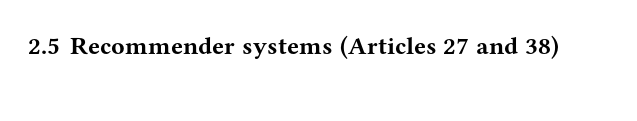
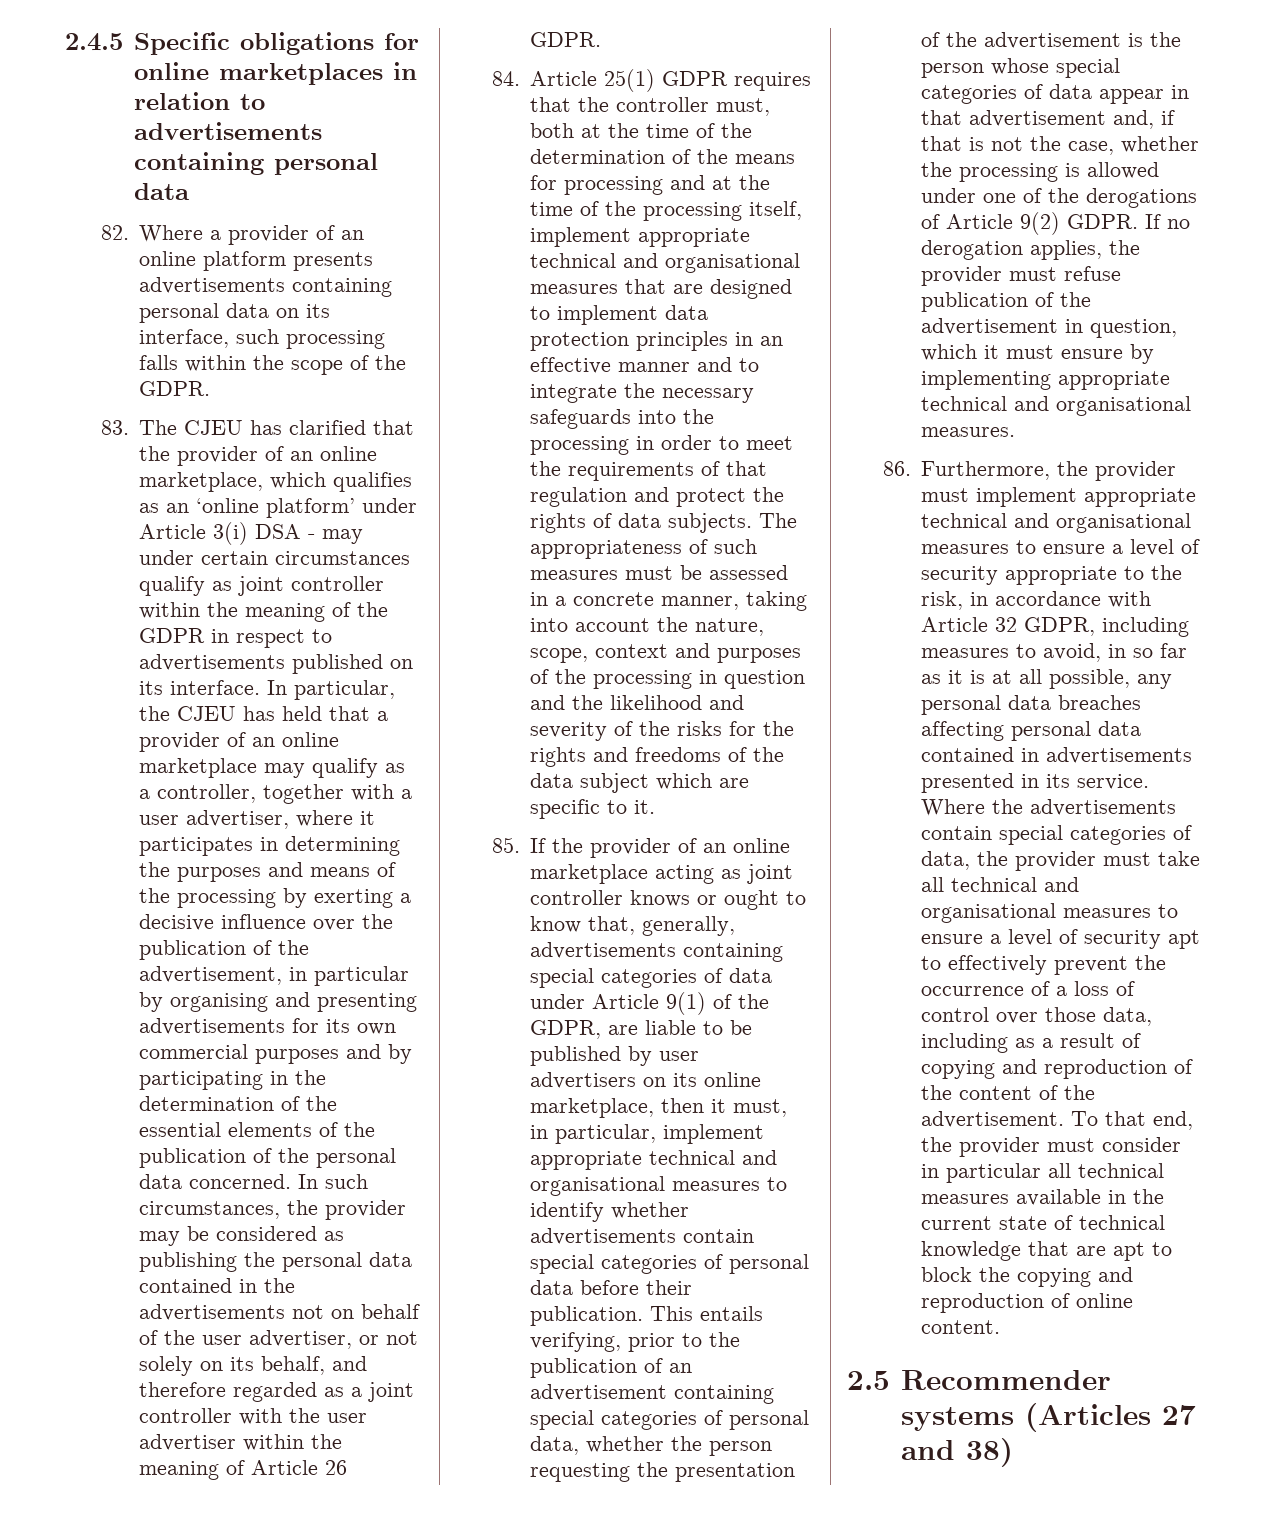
(28, 46) none -> [65,32,419,55] [133,62,417,85] [133,92,265,110] [133,122,322,140] [133,152,378,175] [133,183,189,200] [100,225,365,245] [139,251,374,271] [139,277,393,297] [139,303,331,323] [139,329,386,349] [139,355,407,375] [139,381,211,396] [100,420,415,435] [139,446,378,466] [139,472,413,492] [139,498,418,518] [139,522,364,545] [139,550,411,565] [139,576,385,596] [139,602,389,622] [139,628,333,648] [139,654,414,674] [139,680,396,700] [139,706,389,721] [139,732,340,752] [139,758,406,778] [139,784,413,804] [139,810,376,829] [139,836,401,856] [139,862,397,882] [139,888,412,908] [139,914,394,931] [139,940,310,960] [139,966,410,986] [139,992,418,1012] [139,1018,397,1035] [139,1044,413,1064] [139,1070,327,1090] [139,1096,338,1111] [139,1122,376,1137] [139,1148,397,1168] [139,1174,369,1189] [139,1200,407,1220] [139,1226,345,1246] [139,1252,413,1272] [139,1278,296,1293] [139,1304,421,1321] [139,1330,419,1349] [139,1356,368,1376] [139,1382,415,1402] [139,1408,368,1425] [139,1434,343,1451] [139,1460,348,1480] [530,32,602,47] [491,69,812,92] [530,97,771,116] [530,123,753,138] [530,149,796,164] [530,175,771,195] [530,201,803,221] [530,227,751,247] [530,253,801,273] [530,279,793,299] [530,305,709,325] [530,331,784,351] [530,357,760,374] [530,383,755,403] [530,409,715,429] [530,435,794,455] [530,461,768,481] [530,487,785,507] [530,513,798,533] [530,539,758,559] [530,565,789,580] [530,591,808,611] [530,617,765,636] [530,643,802,663] [530,669,806,689] [530,695,745,710] [530,721,795,741] [530,747,785,767] [530,773,750,793] [530,799,656,819] [491,837,791,858] [530,864,794,884] [530,890,807,910] [530,916,736,936] [530,942,784,962] [530,968,773,988] [530,992,770,1015] [530,1020,753,1039] [530,1046,700,1066] [530,1072,762,1089] [530,1098,788,1118] [530,1124,765,1144] [530,1150,778,1170] [530,1176,788,1196] [530,1202,690,1222] [530,1228,755,1245] [530,1254,810,1274] [530,1280,693,1295] [530,1306,764,1326] [530,1332,741,1352] [530,1358,693,1378] [530,1384,775,1404] [530,1410,810,1430] [530,1436,773,1456] [530,1462,796,1482] [921,32,1182,49] [921,58,1121,78] [921,84,1190,104] [921,110,1176,129] [921,136,1200,155] [921,162,1160,182] [921,188,1198,208] [921,212,1191,235] [921,240,1141,260] [921,266,1122,286] [921,292,1092,312] [921,318,1178,338] [921,344,1155,364] [921,370,1171,390] [921,396,1192,416] [921,427,1016,437] [882,461,1177,481] [921,487,1197,507] [921,513,1192,533] [921,539,1201,556] [921,565,1183,585] [921,591,1152,610] [921,617,1190,637] [921,643,1188,662] [921,669,1173,689] [921,695,1142,715] [921,721,1142,741] [921,747,1193,764] [921,773,1150,793] [921,799,1177,816] [921,825,1193,845] [921,851,1201,871] [921,877,1080,892] [921,903,1179,923] [921,929,1201,949] [921,955,1167,975] [921,981,1136,996] [921,1007,1153,1026] [921,1033,1142,1053] [921,1059,1194,1079] [921,1085,1096,1100] [921,1111,1194,1130] [921,1137,1182,1157] [921,1163,1165,1183] [921,1189,1165,1206] [921,1215,1166,1230] [921,1241,1173,1261] [921,1267,1134,1287] [921,1293,1134,1313] [921,1320,1001,1334] 2.4.5 Specific obligations for online marketplaces in relation to advertisements containing personal data // 82. Where a provider of an online platform presents advertisements containing personal data on its interface, such processing falls within the scope of the GDPR. // 83. The CJEU has clarified that the provider of an online marketplace, which qualifies as an ‘online platform’ under Article 3(i) DSA - may under certain circumstances qualify as joint controller within the meaning of the GDPR in respect to advertisements published on its interface. In particular, the CJEU has held that a provider of an online marketplace may qualify as a controller, together with a user advertiser, where it participates in determining the purposes and means of the processing by exerting a decisive influence over the publication of the advertisement, in particular by organising and presenting advertisements for its own commercial purposes and by participating in the determination of the essential elements of the publication of the personal data concerned. In such circumstances, the provider may be considered as publishing the personal data contained in the advertisements not on behalf of the user advertiser, or not solely on its behalf, and therefore regarded as a joint controller with the user advertiser within the meaning of Article 26 GDPR. // 84. Article 25(1) GDPR requires that the controller must, both at the time of the determination of the means for processing and at the time of the processing itself, implement appropriate technical and organisational measures that are designed to implement data protection principles in an effective manner and to integrate the necessary safeguards into the processing in order to meet the requirements of that regulation and protect the rights of data subjects. The appropriateness of such measures must be assessed in a concrete manner, taking into account the nature, scope, context and purposes of the processing in question and the likelihood and severity of the risks for the rights and freedoms of the data subject which are specific to it. // 85. If the provider of an online marketplace acting as joint controller knows or ought to know that, generally, advertisements containing special categories of data under Article 9(1) of the GDPR, are liable to be published by user advertisers on its online marketplace, then it must, in particular, implement appropriate technical and organisational measures to identify whether advertisements contain special categories of personal data before their publication. This entails verifying, prior to the publication of an advertisement containing special categories of personal data, whether the person requesting the presentation of the advertisement is the person whose special categories of data appear in that advertisement and, if that is not the case, whether the processing is allowed under one of the derogations of Article 9(2) GDPR. If no derogation applies, the provider must refuse publication of the advertisement in question, which it must ensure by implementing appropriate technical and organisational measures. // 86. Furthermore, the provider must implement appropriate technical and organisational measures to ensure a level of security appropriate to the risk, in accordance with Article 32 GDPR, including measures to avoid, in so far as it is at all possible, any personal data breaches affecting personal data contained in advertisements presented in its service. Where the advertisements contain special categories of data, the provider must take all technical and organisational measures to ensure a level of security apt to effectively prevent the occurrence of a loss of control over those data, including as a result of copying and reproduction of the content of the advertisement. To that end, the provider must consider in particular all technical measures available in the current state of technical knowledge that are apt to block the copying and reproduction of online content. //

